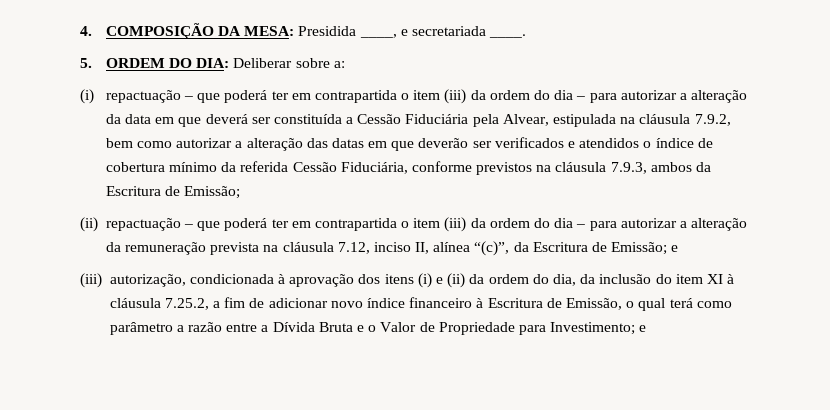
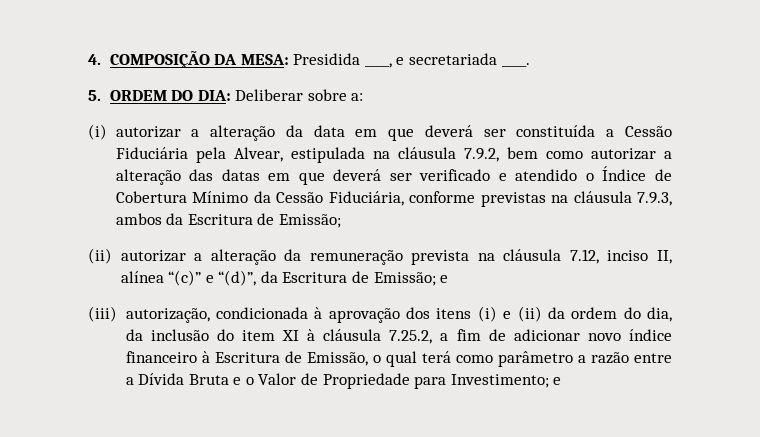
[105,89,617,104] repactuação – que poderá ter em contrapartida o item (iii) da ordem do dia – para -> (107, 132) none
[418,137,713,148] [105,161,289,172] deverão ser verificados e atendidos o índice de cobertura mínimo da referida -> [333,166,672,181] [115,191,271,203] deverá ser verificado e atendido o Índice de Cobertura Mínimo da
[476,162,533,175] previstos -> [480,192,546,207] previstas
[105,217,617,232] repactuação – que poderá ter em contrapartida o item (iii) da ordem do dia – para -> (112, 256) none
[474,241,510,256] “(c)”, -> [168,270,257,286] “(c)” e “(d)”,

